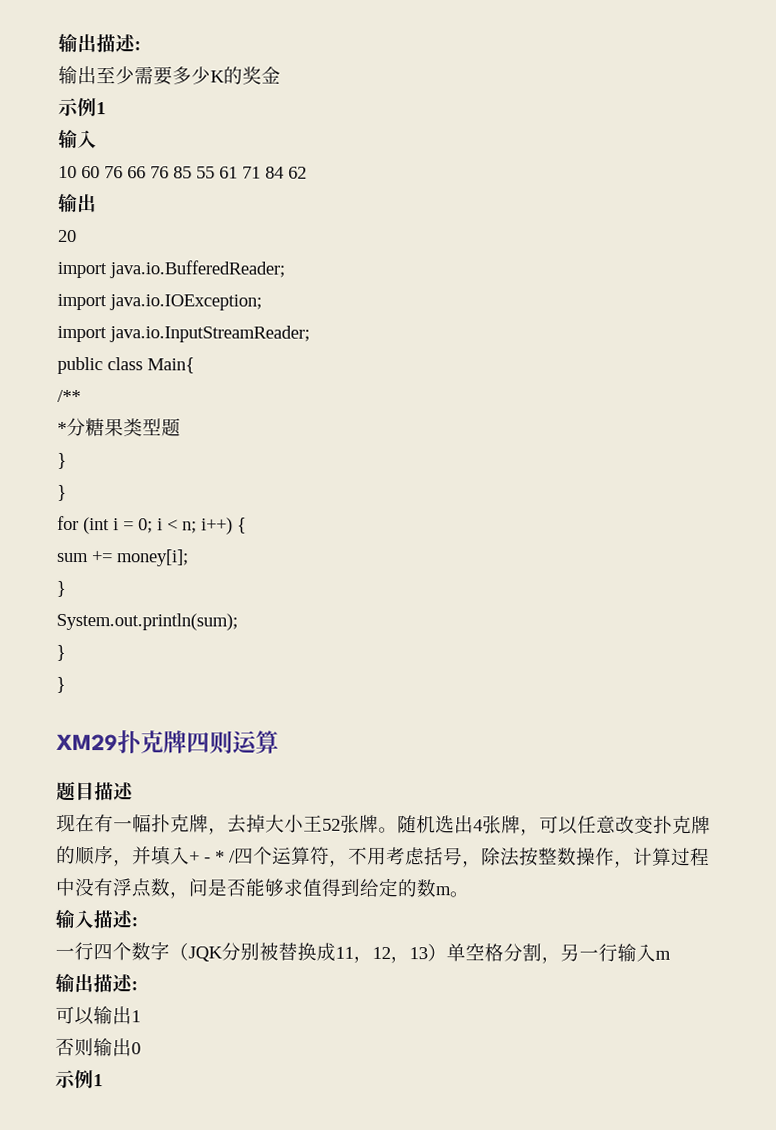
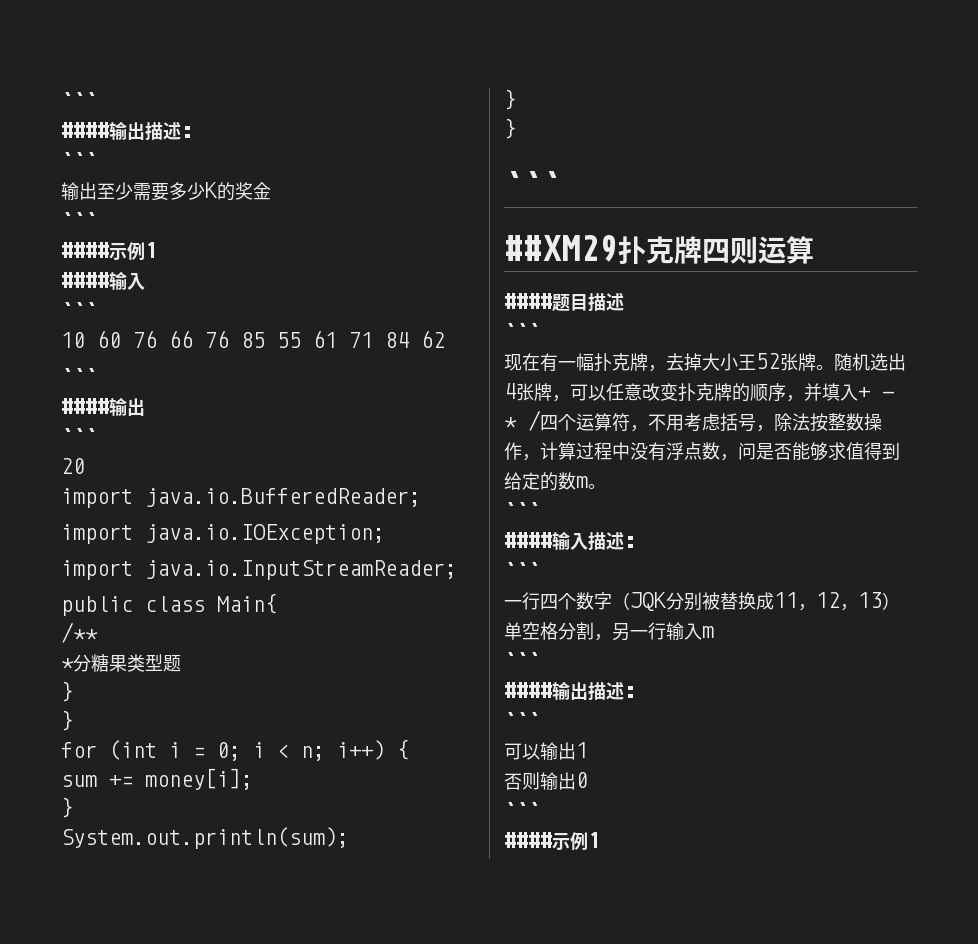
[58,32,141,53] 输出描述: -> [61,92,97,108] [61,121,193,140] [61,152,97,168] ``` // ####输出描述: // ```
(281, 75) none -> [61,212,97,228] [61,242,109,258] ``` // ####
[58,128,97,149] 输入 -> [61,271,145,290] [61,302,97,318] ####输入 // ```
[58,192,97,213] 输出 -> [61,368,97,384] [61,397,145,416] [61,428,97,444] ``` // ####输出 // ```
[56,733,118,751] XM29 -> [504,171,561,197] [504,235,618,262] ``` // ##XM29
(279, 742) none -> [504,293,552,309] ####
(134, 791) none -> [504,323,540,339] // ```
(469, 894) none -> [504,502,540,518] [504,532,552,548] ``` // ####
(138, 922) none -> [504,562,540,578] // ```
[55,972,138,993] 输出描述: -> [504,652,540,668] [504,681,636,700] [504,712,540,728] ``` // ####输出描述: // ```
(141, 1048) none -> [504,802,540,818] [504,832,552,848] ``` // ####

